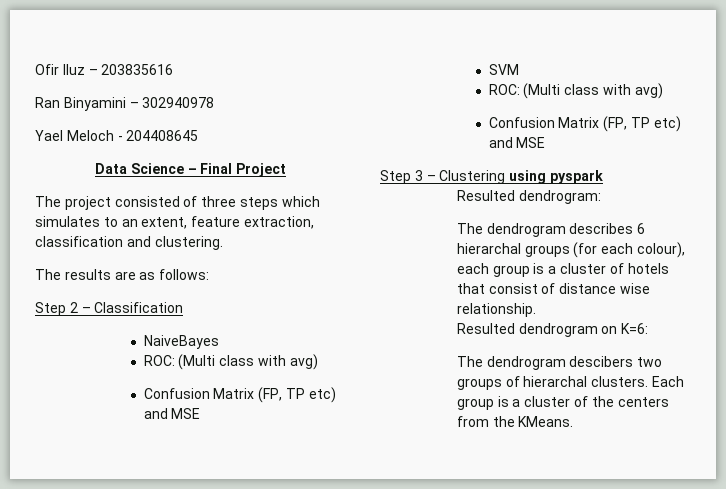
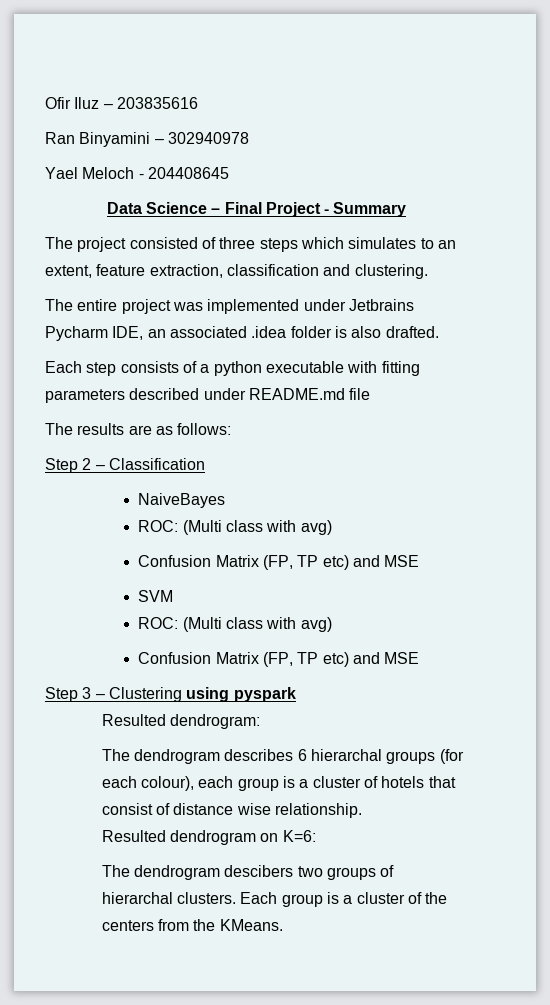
(287, 170) none -> [324,202,407,217] - Summary
(223, 243) none -> [45,299,414,314] [45,326,439,341] [45,361,420,376] [45,388,371,403] // The entire project was implemented under Jetbrains Pycharm IDE, an associated .idea folder is also drafted. // Each step consists of a python executable with fitting parameters described under README.md file

